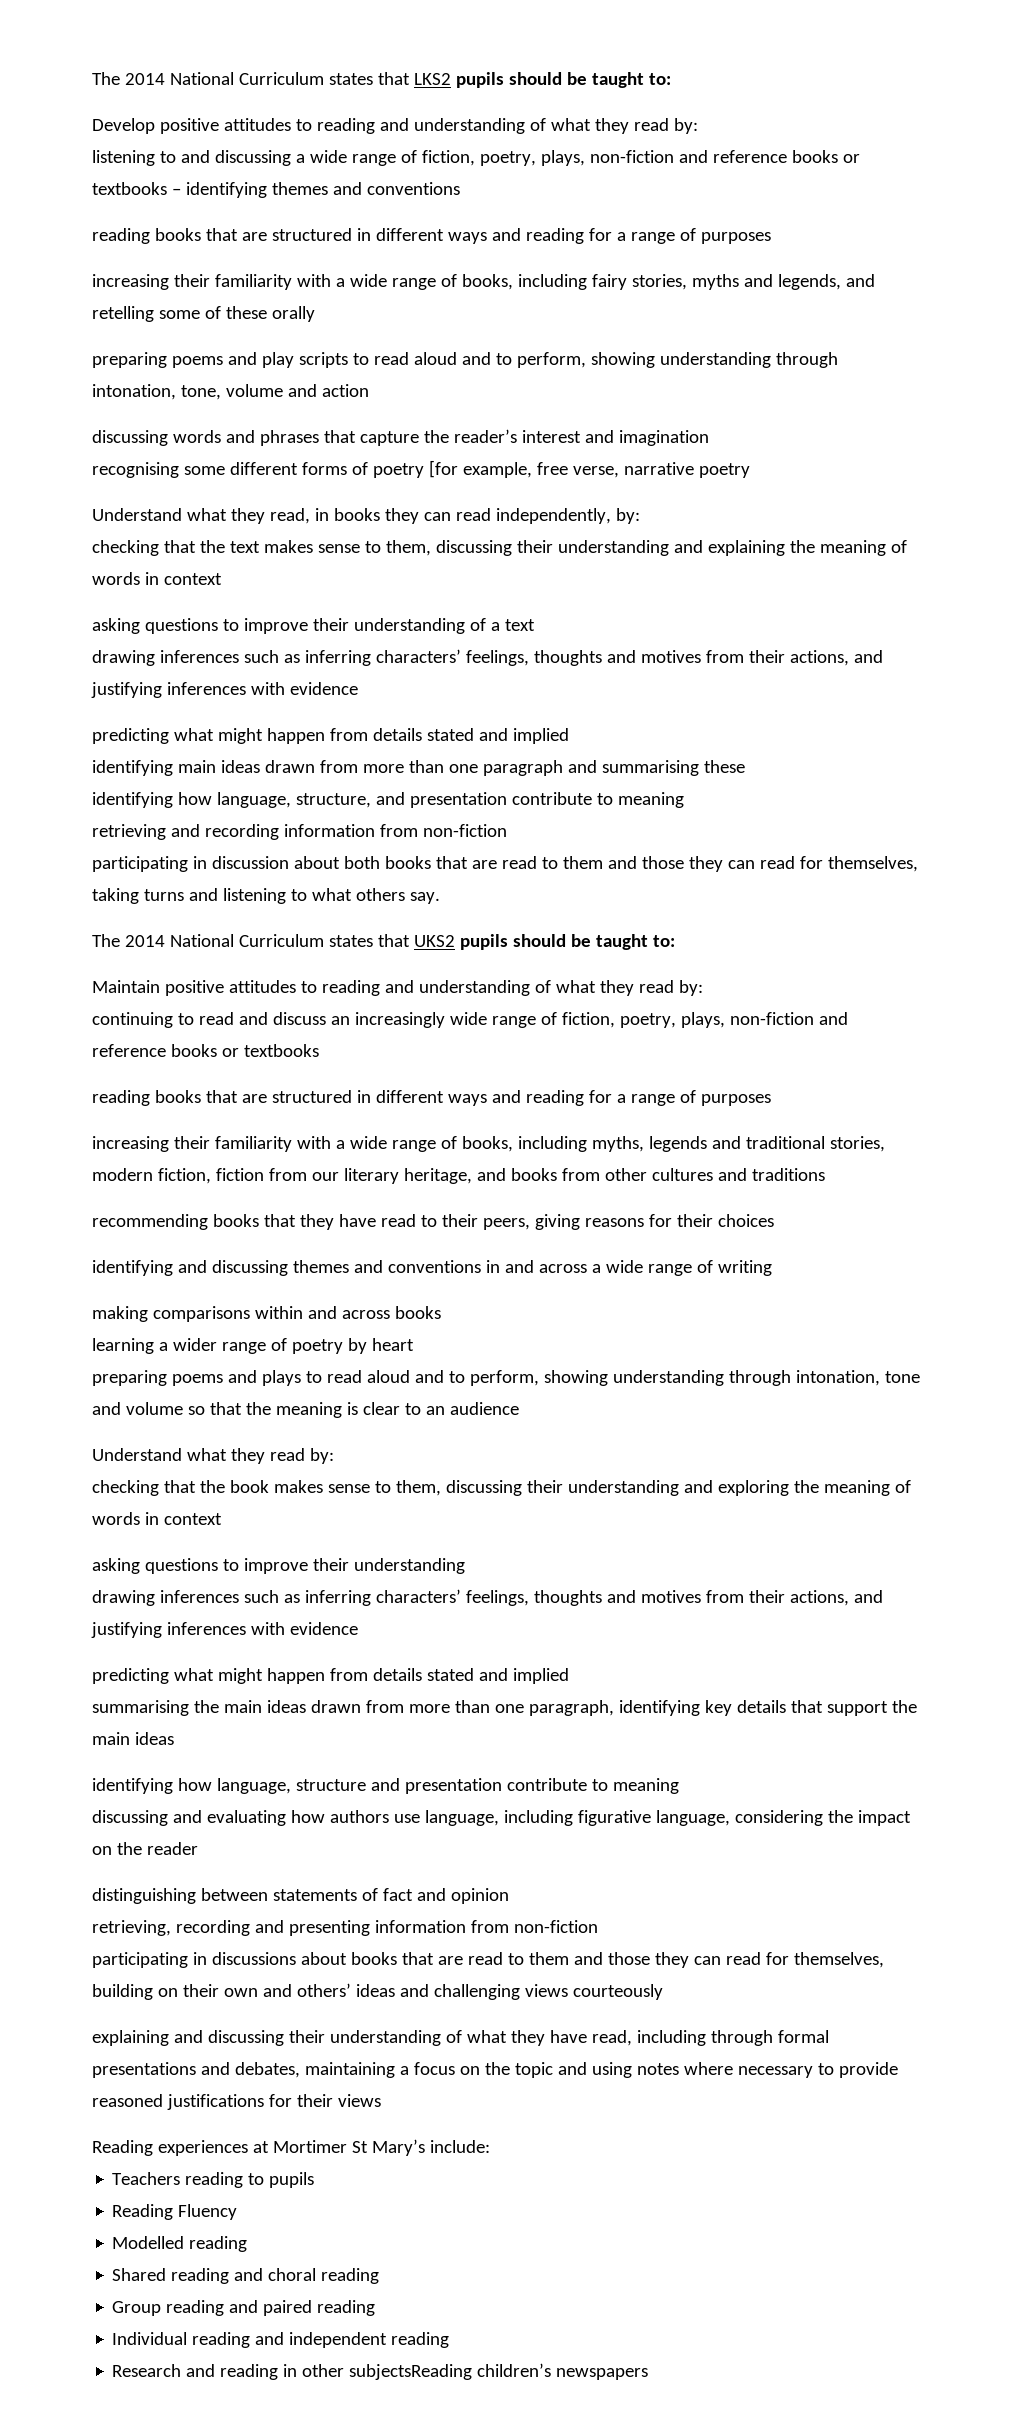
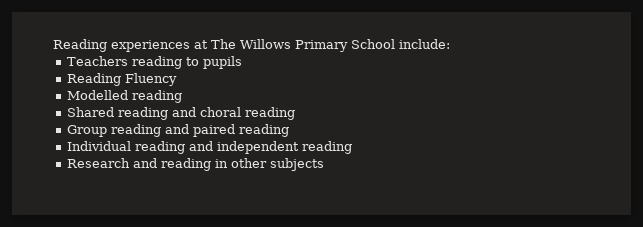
[92,72,671,88] [92,118,698,134] [92,150,860,166] [92,182,460,198] [92,228,771,244] [92,274,875,290] [92,306,315,322] [92,352,838,368] [92,384,369,400] [92,429,709,446] [92,460,750,478] [92,508,640,524] [92,540,907,556] [92,572,222,585] [92,618,535,634] [92,649,883,666] [91,682,358,698] [92,728,569,744] [92,760,745,776] [92,792,684,808] [92,824,507,840] [92,856,918,872] [92,888,440,904] [92,934,675,950] [92,980,703,996] [92,1012,848,1028] [92,1044,319,1057] [92,1090,771,1106] [92,1136,885,1152] [92,1168,825,1184] [92,1214,774,1230] [92,1260,772,1276] [92,1306,441,1322] [92,1338,414,1354] [92,1370,920,1386] [92,1402,519,1418] [92,1448,334,1464] [92,1480,911,1496] [92,1512,222,1525] [92,1558,465,1574] [92,1589,883,1606] [91,1622,358,1638] [92,1668,569,1684] [92,1700,917,1716] [92,1732,174,1745] [92,1778,679,1794] [92,1810,911,1826] [92,1842,198,1855] [92,1888,509,1904] [92,1920,598,1936] [92,1952,884,1968] [92,1983,663,2000] [92,2030,829,2046] [92,2062,898,2078] [92,2094,381,2110] [92,2139,425,2156] The 2014 National Curriculum states that LKS2 pupils should be taught to: // Develop positive attitudes to reading and understanding of what they read by: // listening to and discussing a wide range of fiction, poetry, plays, non-fiction and reference books or textbooks – identifying themes and conventions // reading books that are structured in different ways and reading for a range of purposes // increasing their familiarity with a wide range of books, including fairy stories, myths and legends, and retelling some of these orally // preparing poems and play scripts to read aloud and to perform, showing understanding through intonation, tone, volume and action // discussing words and phrases that capture the reader’s interest and imagination // recognising some different forms of poetry [for example, free verse, narrative poetry // Understand what they read, in books they can read independently, by: // checking that the text makes sense to them, discussing their understanding and explaining the meaning of words in context // asking questions to improve their understanding of a text // drawing inferences such as inferring characters’ feelings, thoughts and motives from their actions, and justifying inferences with evidence // predicting what might happen from details stated and implied // identifying main ideas drawn from more than one paragraph and summarising these // identifying how language, structure, and presentation contribute to meaning // retrieving and recording information from non-fiction // participating in discussion about both books that are read to them and those they can read for themselves, taking turns and listening to what others say. // The 2014 National Curriculum states that UKS2 pupils should be taught to: // Maintain positive attitudes to reading and understanding of what they read by: // continuing to read and discuss an increasingly wide range of fiction, poetry, plays, non-fiction and reference books or textbooks // reading books that are structured in different ways and reading for a range of purposes // increasing their familiarity with a wide range of books, including myths, legends and traditional stories, modern fiction, fiction from our literary heritage, and books from other cultures and traditions // recommending books that they have read to their peers, giving reasons for their choices // identifying and discussing themes and conventions in and across a wide range of writing // making comparisons within and across books // learning a wider range of poetry by heart // preparing poems and plays to read aloud and to perform, showing understanding through intonation, tone and volume so that the meaning is clear to an audience // Understand what they read by: // checking that the book makes sense to them, discussing their understanding and exploring the meaning of words in context // asking questions to improve their understanding // drawing inferences such as inferring characters’ feelings, thoughts and motives from their actions, and justifying inferences with evidence // predicting what might happen from details stated and implied // summarising the main ideas drawn from more than one paragraph, identifying key details that support the main ideas // identifying how language, structure and presentation contribute to meaning // discussing and evaluating how authors use language, including figurative language, considering the impact on the reader // distinguishing between statements of fact and opinion // retrieving, recording and presenting information from non-fiction // participating in discussions about books that are read to them and those they can read for themselves, building on their own and others’ ideas and challenging views courteously // explaining and discussing their understanding of what they have read, including through formal presentations and debates, maintaining a focus on the topic and using notes where necessary to provide reasoned justifications for their views // Reading experiences at Mortimer St Mary’s -> [53,39,395,52] Reading experiences at The Willows Primary School
[349,2363,649,2380] subjectsReading children’s newspapers -> [269,158,324,171] subjects

